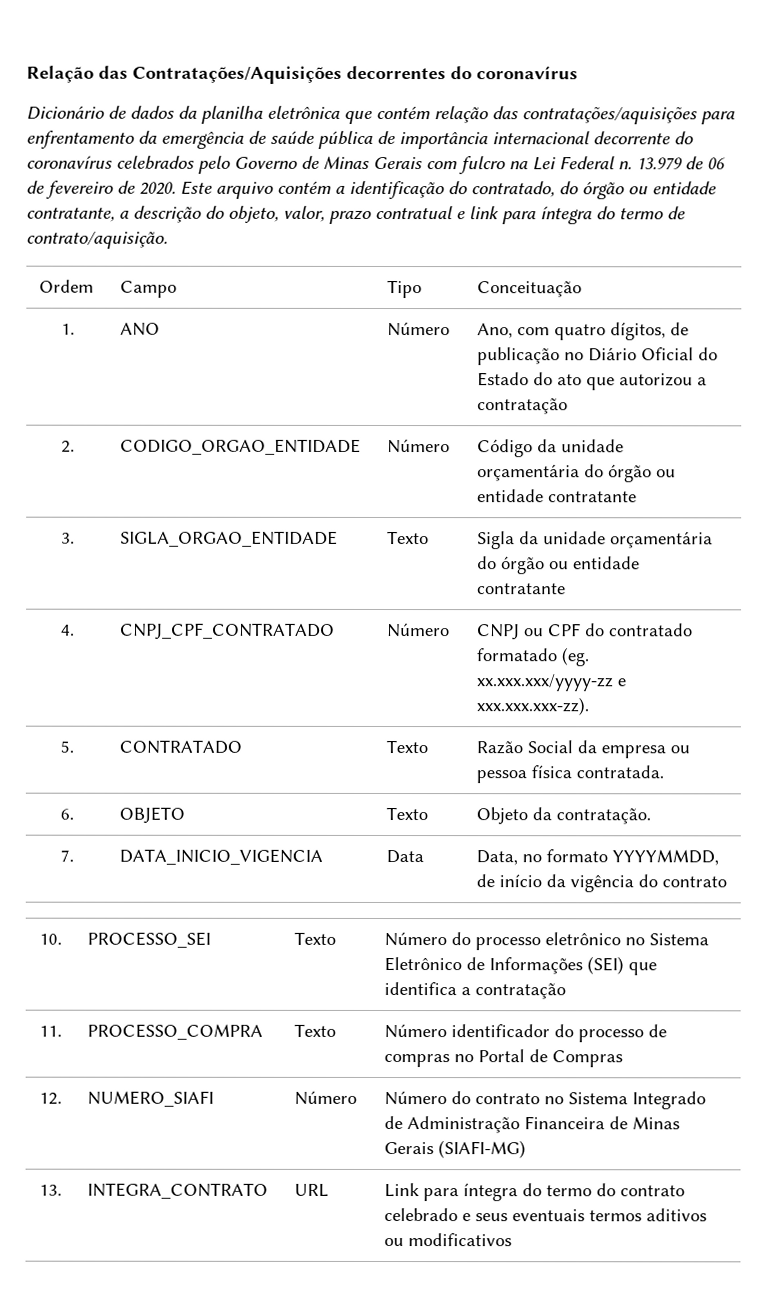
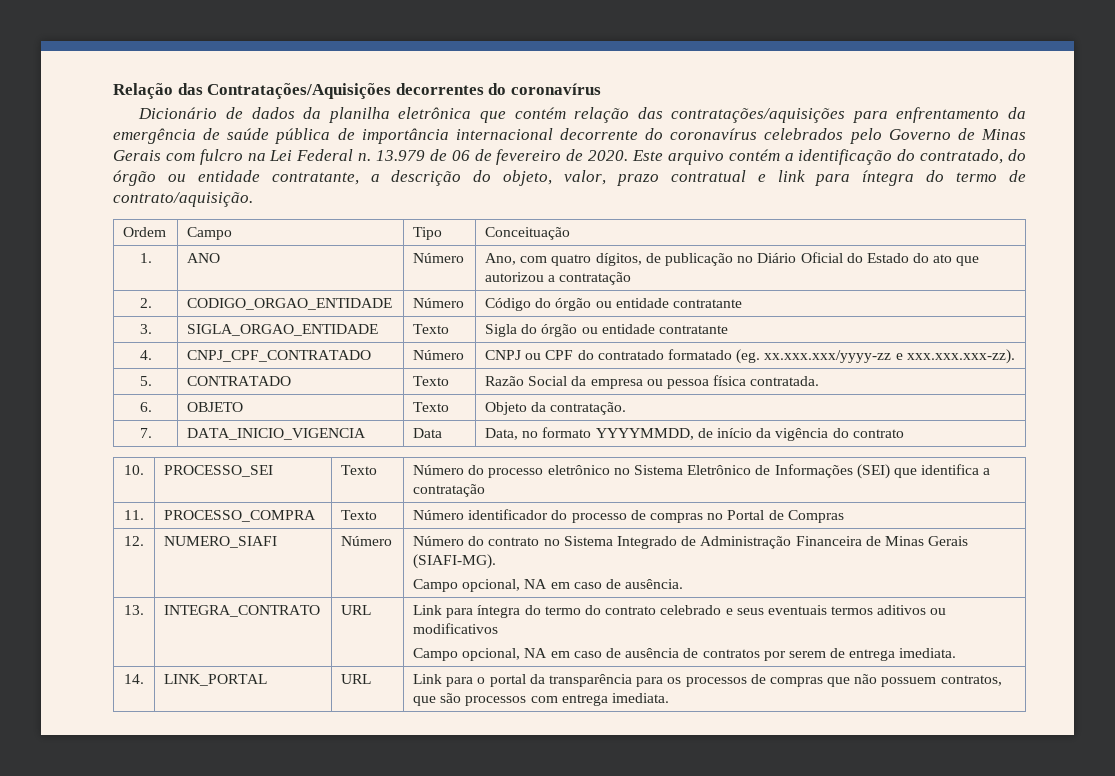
[537,439,625,453] [477,464,581,482] da unidade orçamentária -> (532, 304) none
[519,531,714,549] da unidade orçamentária -> (518, 330) none
[438,1140,527,1159] (SIAFI-MG) -> [413,554,497,569] [413,579,684,592] (SIAFI-MG). // Campo opcional, NA em caso de ausência.
(513, 1240) none -> [413,648,957,661] [124,674,144,684] [164,674,268,686] [341,674,372,684] [413,674,1002,687] [413,693,669,706] // Campo opcional, NA em caso de ausência de contratos por serem de entrega imediata. // 14. | LINK_PORTAL | URL | Link para o portal da transparência para os processos de compras que não possuem contratos, que são processos com entrega imediata.

